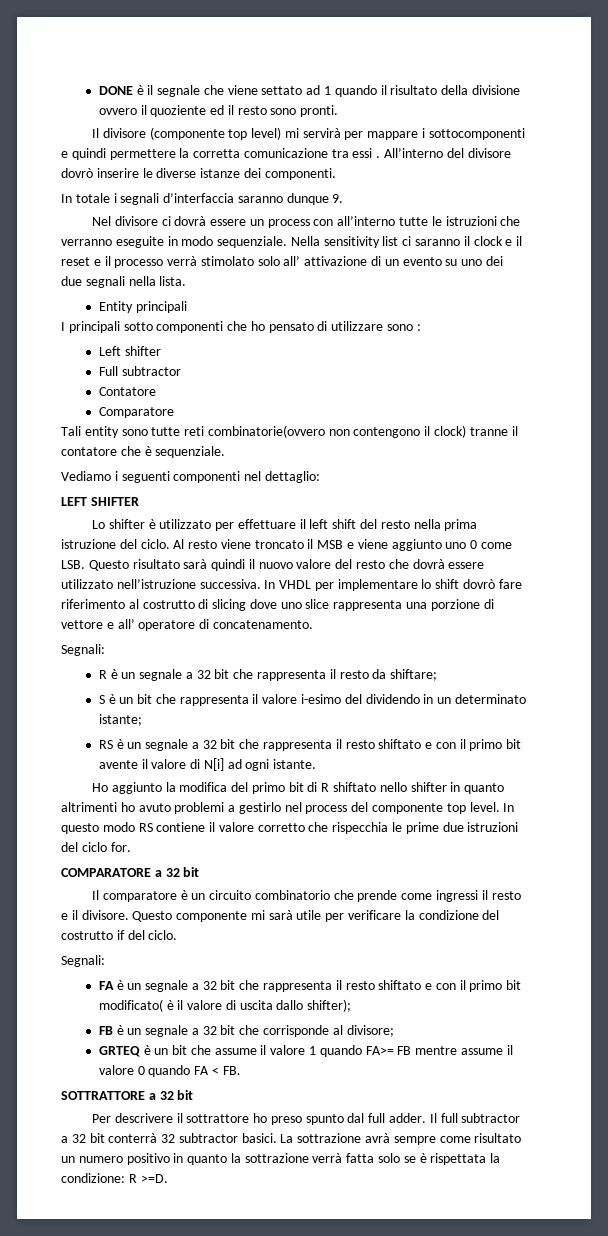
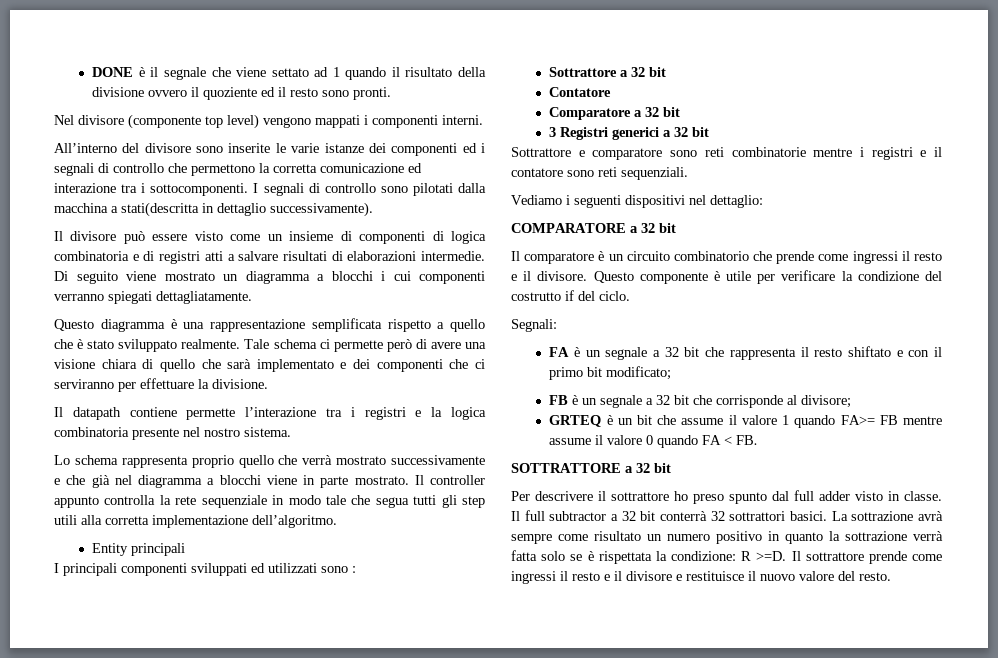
[91,128,99,138] Il -> [54,115,74,125] Nel
[284,128,525,140] [61,148,511,160] [61,168,336,180] [61,193,344,205] [91,216,521,228] [61,236,523,248] [61,256,503,268] [61,276,187,288] [98,301,187,313] [61,321,421,333] [98,346,161,356] [98,366,181,376] [98,387,156,396] [98,407,174,418] [61,425,518,438] [61,446,226,458] mi servirà per mappare i sottocomponenti e quindi permettere la corretta comunicazione tra essi . All’interno del divisore dovrò inserire le diverse istanze dei componenti. // In totale i segnali d’interfaccia saranno dunque 9. // Nel divisore ci dovrà essere un process con all’interno tutte le istruzioni che verranno eseguite in modo sequenziale. Nella sensitivity list ci saranno il clock e il reset e il processo verrà stimolato solo all’ attivazione di un evento su uno dei due segnali nella lista. // Entity principali // I principali sotto componenti che ho pensato di utilizzare sono : // Left shifter // Full subtractor // Contatore // Comparatore // Tali entity sono tutte reti combinatorie(ovvero non contengono il clock) tranne il contatore che è sequenziale. -> [263,115,483,128] [54,143,486,156] [54,163,422,176] [54,183,487,196] [54,202,373,217] [54,231,486,244] [54,251,485,264] [54,271,485,284] [54,291,252,304] [54,318,485,332] [54,339,486,352] [54,359,485,372] [54,378,268,392] [54,407,487,420] [54,427,291,440] [54,455,485,468] [54,475,485,488] [54,495,486,508] [54,515,337,528] [92,543,186,556] [54,563,356,576] [549,67,667,77] [549,87,612,97] [549,107,681,120] [549,127,710,140] [511,147,942,160] [511,167,688,180] vengono mappati i componenti interni. // All’interno del divisore sono inserite le varie istanze dei componenti ed i segnali di controllo che permettono la corretta comunicazione ed interazione tra i sottocomponenti. I segnali di controllo sono pilotati dalla macchina a stati(descritta in dettaglio successivamente). // Il divisore può essere visto come un insieme di componenti di logica combinatoria e di registri atti a salvare risultati di elaborazioni intermedie. Di seguito viene mostrato un diagramma a blocchi i cui componenti verranno spiegati dettagliatamente. // Questo diagramma è una rappresentazione semplificata rispetto a quello che è stato sviluppato realmente. Tale schema ci permette però di avere una visione chiara di quello che sarà implementato e dei componenti che ci serviranno per effettuare la divisione. // Il datapath contiene permette l’interazione tra i registri e la logica combinatoria presente nel nostro sistema. // Lo schema rappresenta proprio quello che verrà mostrato successivamente e che già nel diagramma a blocchi viene in parte mostrato. Il controller appunto controlla la rete sequenziale in modo tale che segua tutti gli step utili alla corretta implementazione dell’algoritmo. // Entity principali // I principali componenti sviluppati ed utilizzati sono : // Sottrattore a 32 bit // Contatore // Comparatore a 32 bit // 3 Registri generici a 32 bit // Sottrattore e comparatore sono reti combinatorie mentre i registri e il contatore sono reti sequenziali.
[173,471,241,483] componenti -> [625,195,685,208] dispositivi
[61,497,139,506] [91,519,478,531] [61,539,512,551] [61,559,485,571] [61,579,522,591] [61,599,494,611] [61,619,313,631] [61,644,105,656] [98,669,438,681] [98,694,526,706] [98,714,142,726] [98,739,522,751] [98,758,317,771] [91,782,505,794] [61,802,515,814] [61,822,519,834] [61,842,131,852] // LEFT SHIFTER // Lo shifter è utilizzato per effettuare il left shift del resto nella prima istruzione del ciclo. Al resto viene troncato il MSB e viene aggiunto uno 0 come LSB. Questo risultato sarà quindi il nuovo valore del resto che dovrà essere utilizzato nell’istruzione successiva. In VHDL per implementare lo shift dovrò fare riferimento al costrutto di slicing dove uno slice rappresenta una porzione di vettore e all’ operatore di concatenamento. // Segnali: // R è un segnale a 32 bit che rappresenta il resto da shiftare; // S è un bit che rappresenta il valore i-esimo del dividendo in un determinato istante; // RS è un segnale a 32 bit che rappresenta il resto shiftato e con il primo bit avente il valore di N[i] ad ogni istante. // Ho aggiunto la modifica del primo bit di R shiftato nello shifter in quanto altrimenti ho avuto problemi a gestirlo nel process del componente top level. In questo modo RS contiene il valore corretto che rispecchia le prime due istruzioni del ciclo for. -> (763, 201) none
[250,910,293,920] mi sarà -> [713,271,720,281] è
[98,999,352,1012] modificato( è il valore di uscita dallo shifter); -> [606,366,672,380] modificato;
[389,1113,427,1123] adder. -> [819,491,942,501] adder visto in classe.
[178,1133,238,1143] subtractor -> [729,511,786,521] sottrattori
(168, 1178) none -> [791,551,942,564] [511,571,891,584] Il sottrattore prende come ingressi il resto e il divisore e restituisce il nuovo valore del resto.

